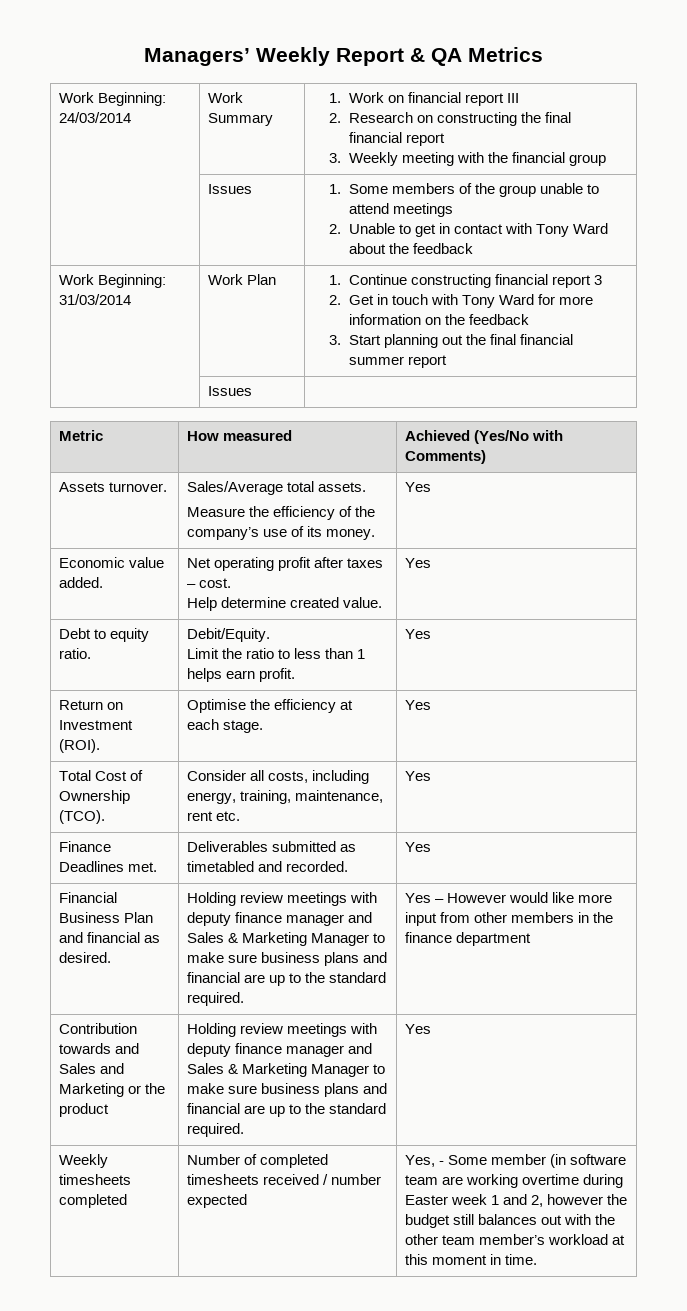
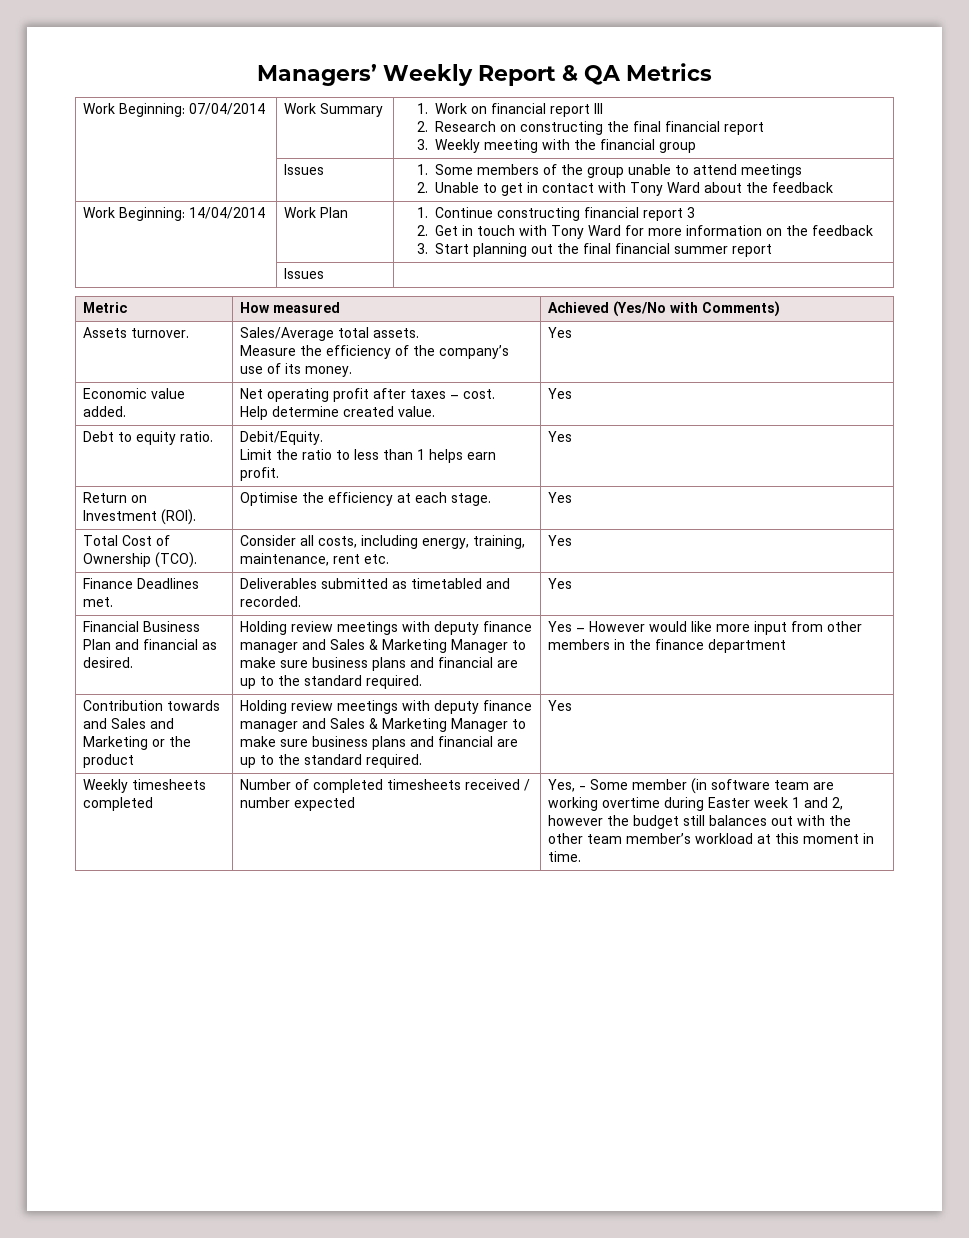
[59,112,132,123] 24/03/2014 -> [189,103,266,115] 07/04/2014
[59,294,132,305] 31/03/2014 -> [189,207,266,219] 14/04/2014

